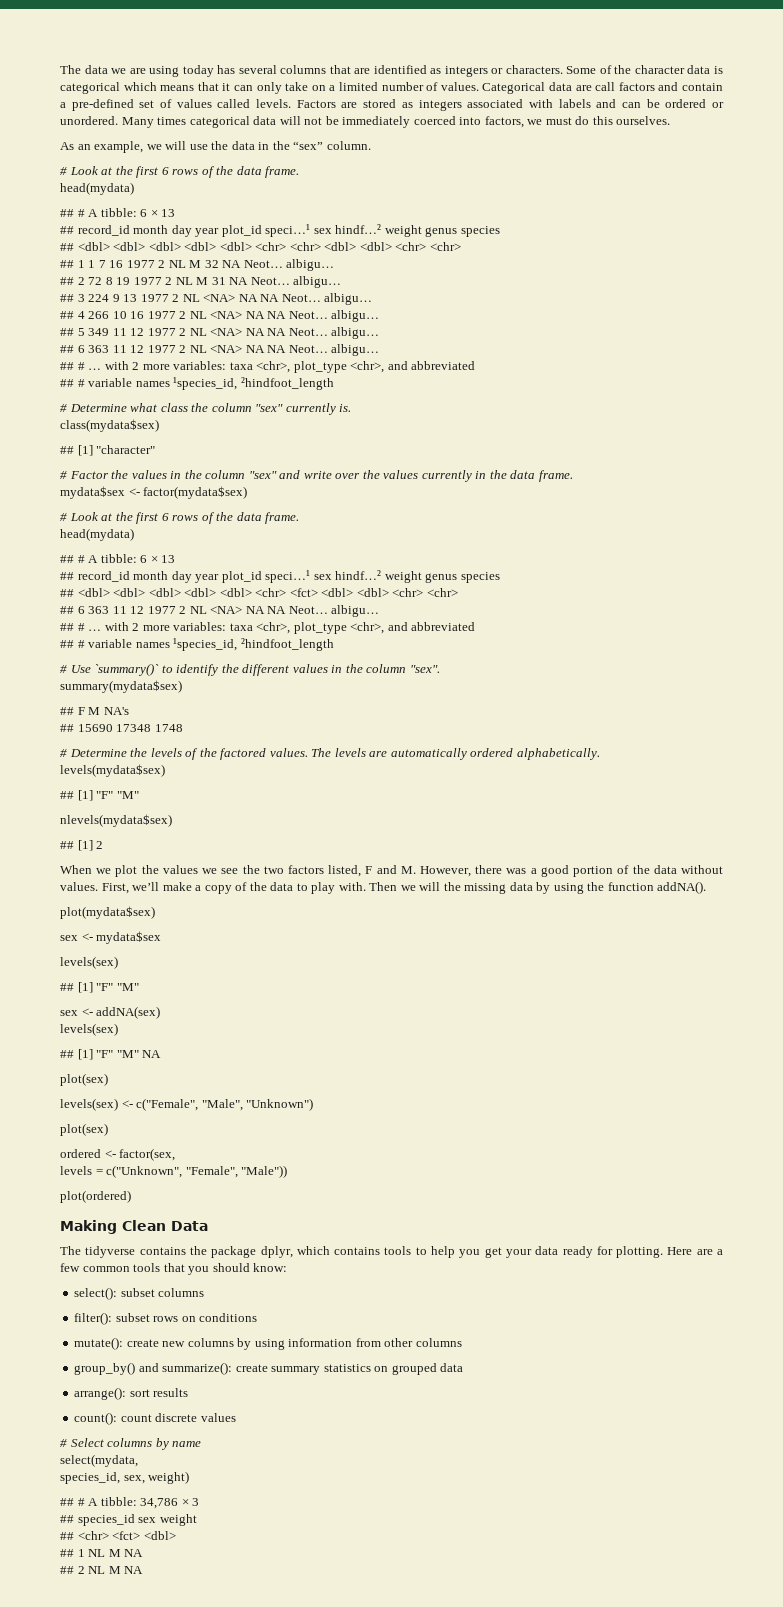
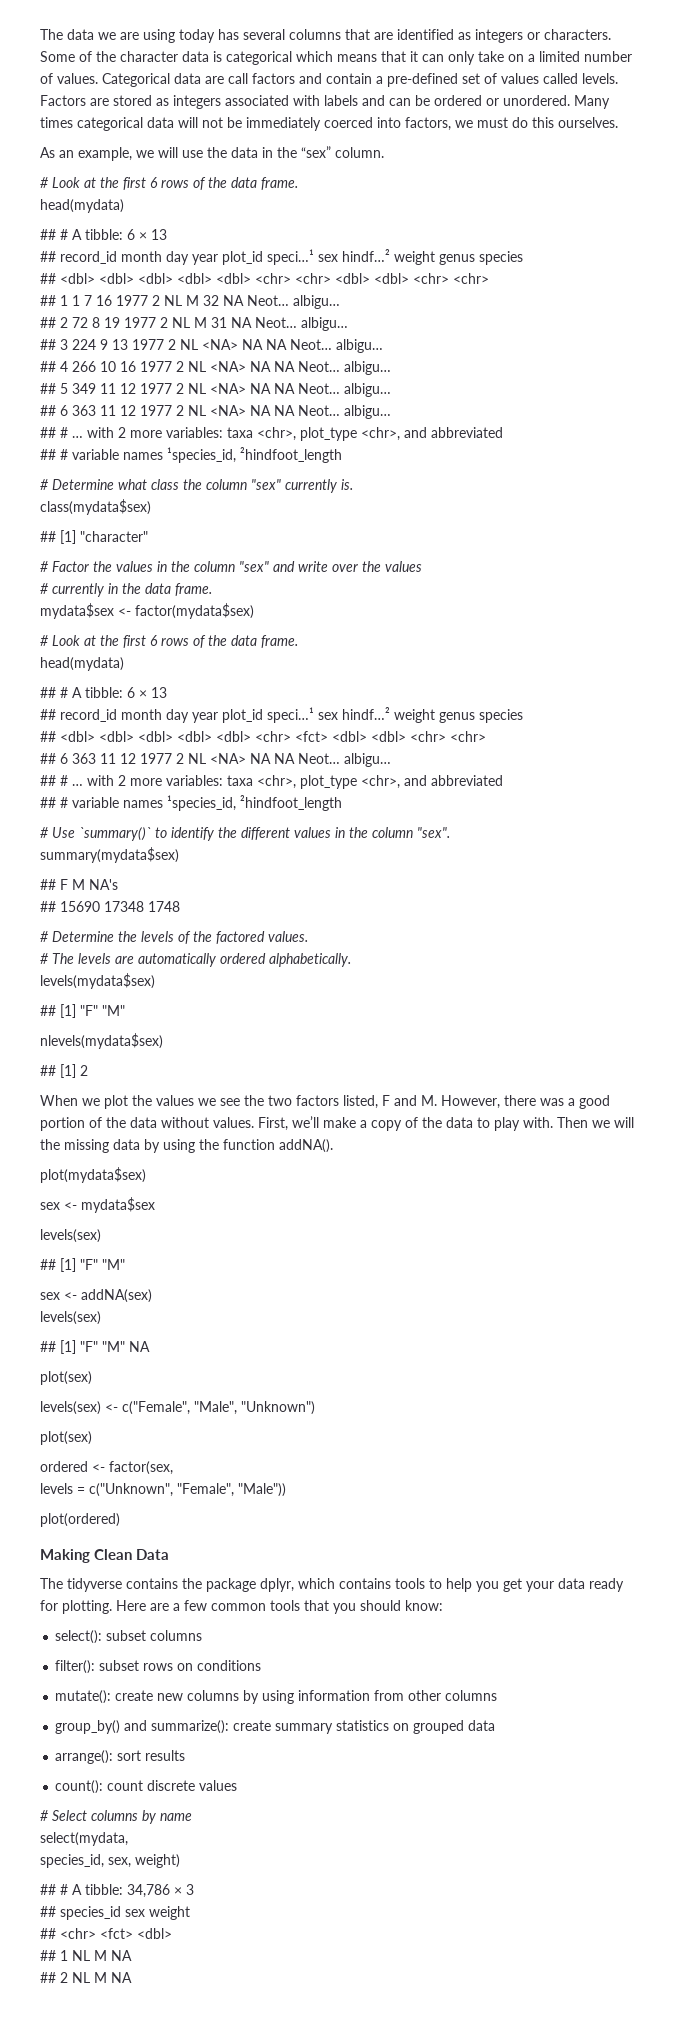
(419, 474) none -> [40,583,49,594] // #
(308, 752) none -> [40,953,49,964] // #

